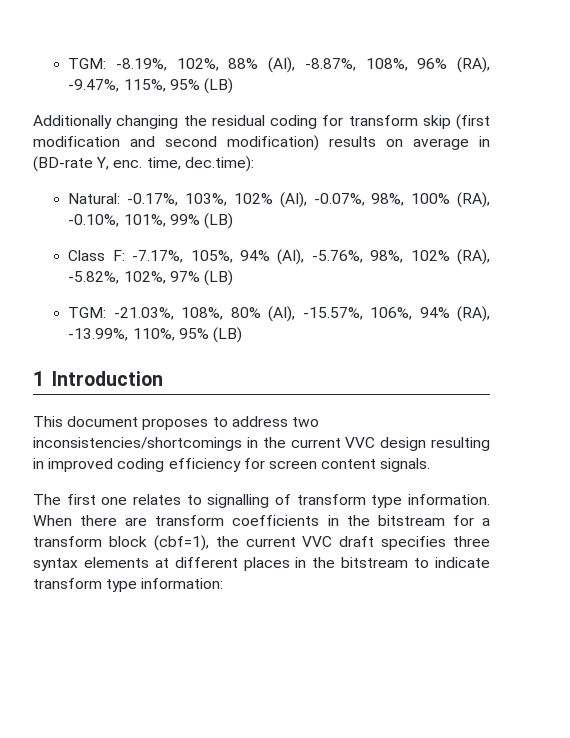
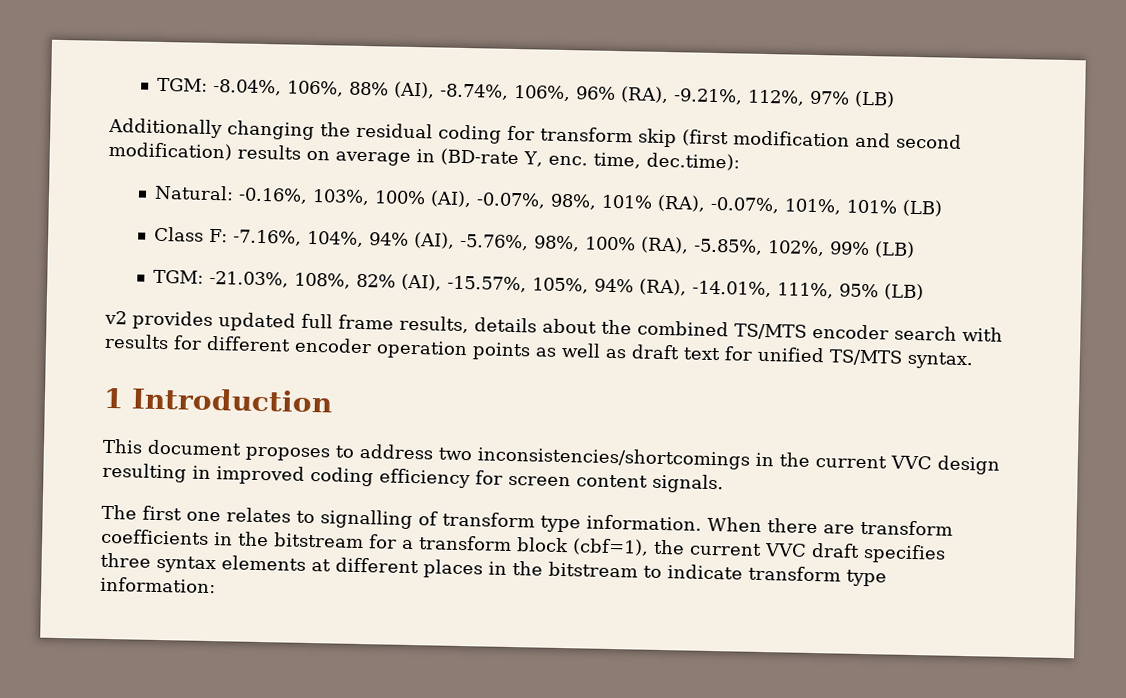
[68,57,490,73] [68,79,200,92] TGM: -8.19%, 102%, 88% (AI), -8.87%, 108%, 96% (RA), -9.47%, 115%, 95% -> [156,77,850,106] TGM: -8.04%, 106%, 88% (AI), -8.74%, 106%, 96% (RA), -9.21%, 112%, 97%
[127,192,490,208] [68,214,200,227] -0.17%, 103%, 102% (AI), -0.07%, 98%, 100% (RA), -0.10%, 101%, 99% -> [237,187,898,215] -0.16%, 103%, 100% (AI), -0.07%, 98%, 101% (RA), -0.07%, 101%, 101%
[132,250,233,263] -7.17%, 105%, -> [232,229,364,248] -7.16%, 104%,
[410,249,491,265] [68,271,200,284] 102% (RA), -5.82%, 102%, 97% -> [583,236,870,257] 100% (RA), -5.85%, 102%, 99%
[230,307,261,318] 80% -> [355,273,396,288] 82%
[370,307,413,320] 106%, -> [531,277,589,294] 105%,
[68,327,242,343] -13.99%, 110%, 95% (LB) -> [691,280,924,301] [104,310,1003,342] [104,333,973,370] -14.01%, 111%, 95% (LB) // v2 provides updated full frame results, details about the combined TS/MTS encoder search with results for different encoder operation points as well as draft text for unified TS/MTS syntax.

